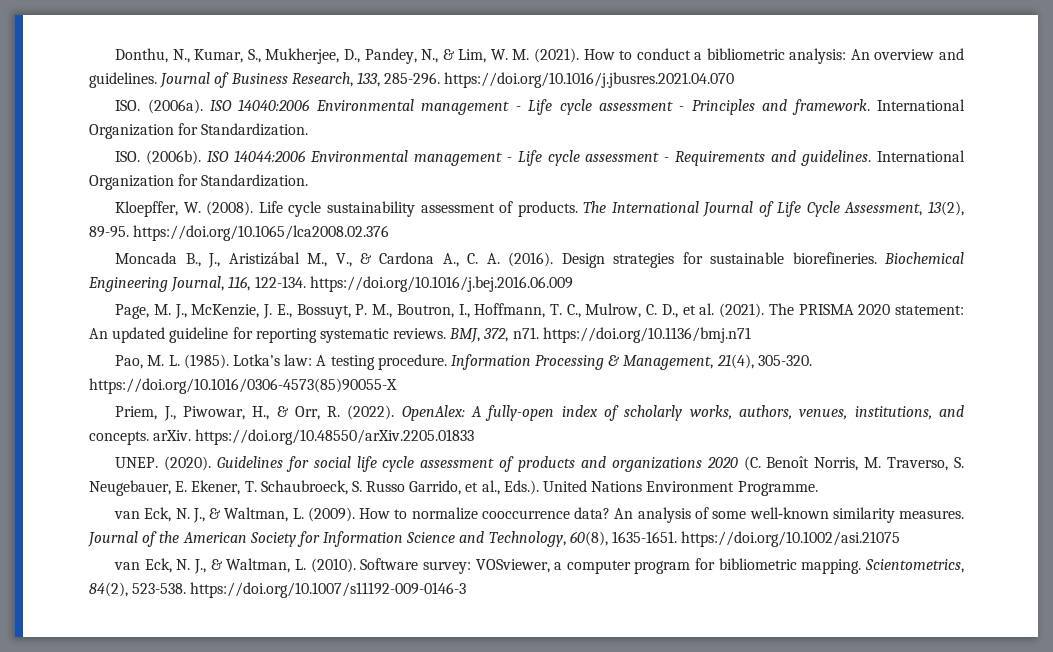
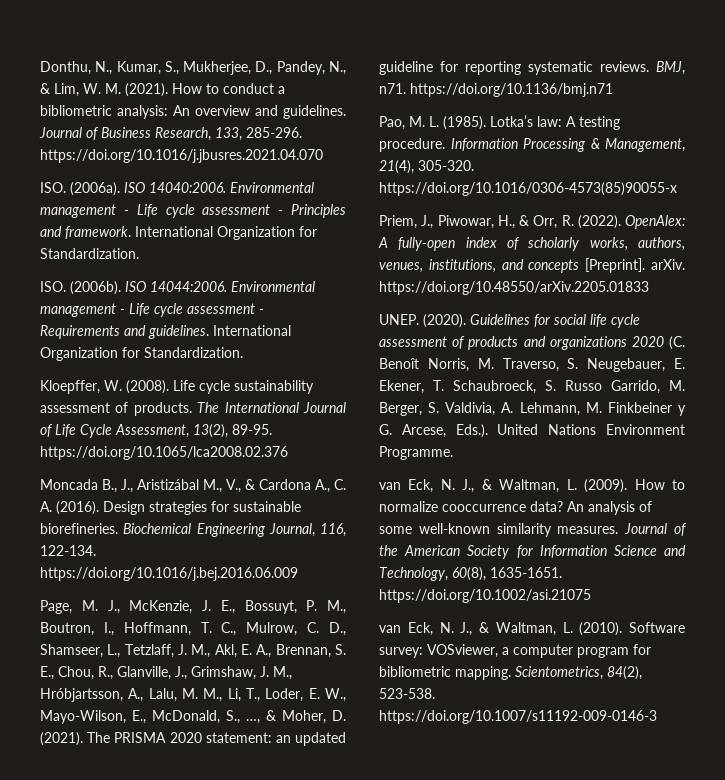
[238,99,311,111] 14040:2006 -> [149,182,226,193] 14040:2006.
[233,150,306,162] 14044:2006 -> [150,281,227,292] 14044:2006.
[682,303,715,315] et al. -> [40,644,347,658] [40,666,292,680] [40,688,346,702] [40,710,346,724] Shamseer, L., Tetzlaff, J. M., Akl, E. A., Brennan, S. E., Chou, R., Glanville, J., Grimshaw, J. M., Hróbjartsson, A., Lalu, M. M., Li, T., Loder, E. W., Mayo-Wilson, E., McDonald, S., …, & Moher, D.
[89,328,108,339] An -> [275,735,291,743] an
[483,328,509,342] 372, -> (685, 68) none
[89,378,397,394] https://doi.org/10.1016/0306-4573(85)90055-X -> [379,182,677,196] https://doi.org/10.1016/0306-4573(85)90055-x
[89,431,149,445] concepts. -> [528,258,646,273] concepts [Preprint].
[465,480,500,495] et al., -> [669,380,685,391] [379,402,686,416] [379,424,446,438] M. Berger, S. Valdivia, A. Lehmann, M. Finkbeiner y G. Arcese,

